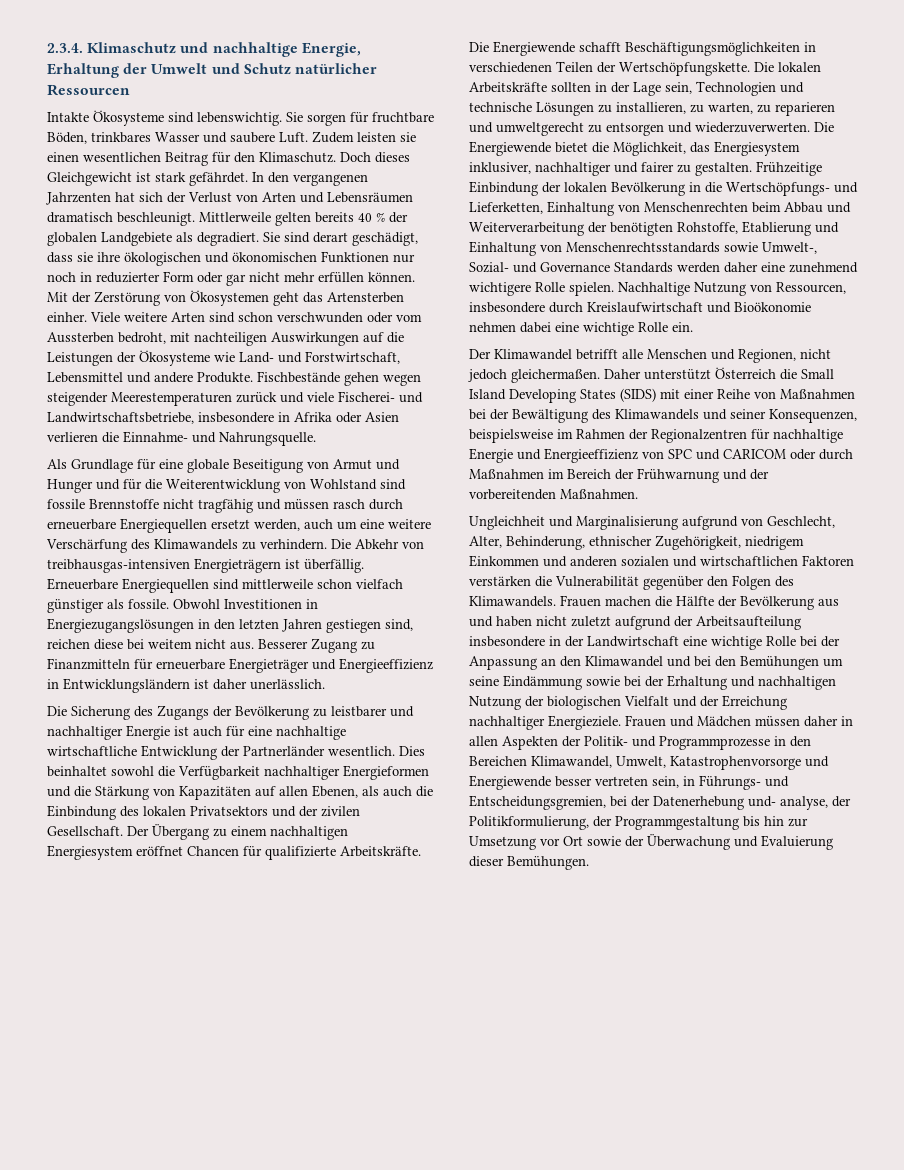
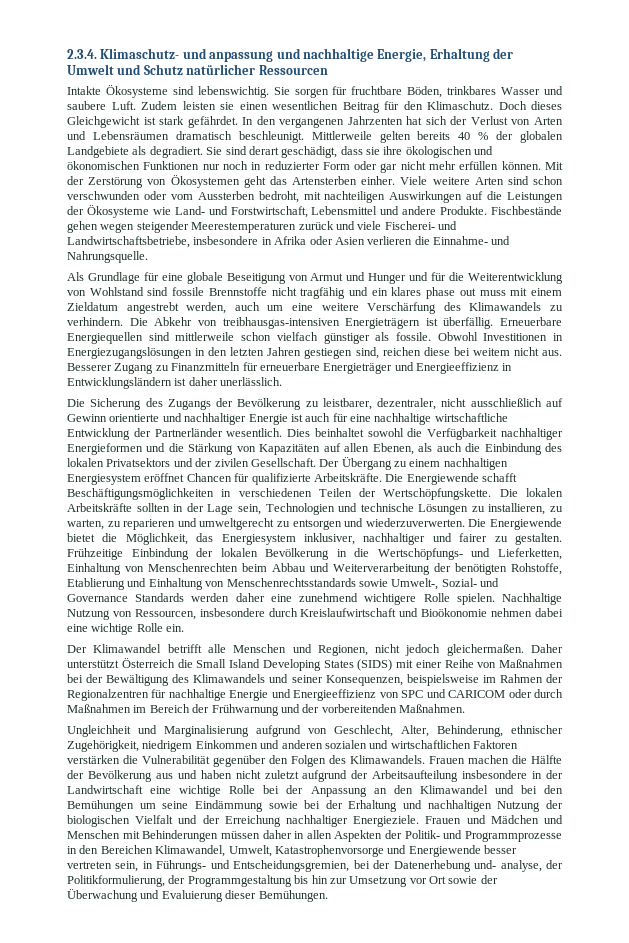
[87,42,177,54] Klimaschutz -> [100,48,274,62] Klimaschutz- und anpassung
[284,499,403,510] [47,518,250,533] müssen rasch durch erneuerbare Energiequellen ersetzt -> [371,287,563,299] [67,302,179,314] ein klares phase out muss mit einem Zieldatum angestrebt
[331,706,387,717] leistbarer -> [322,398,563,410] [67,414,160,422] leistbarer, dezentraler, nicht ausschließlich auf Gewinn orientierte
(751, 721) none -> [544,815,563,824] [67,830,219,842] und Menschen mit Behinderungen

